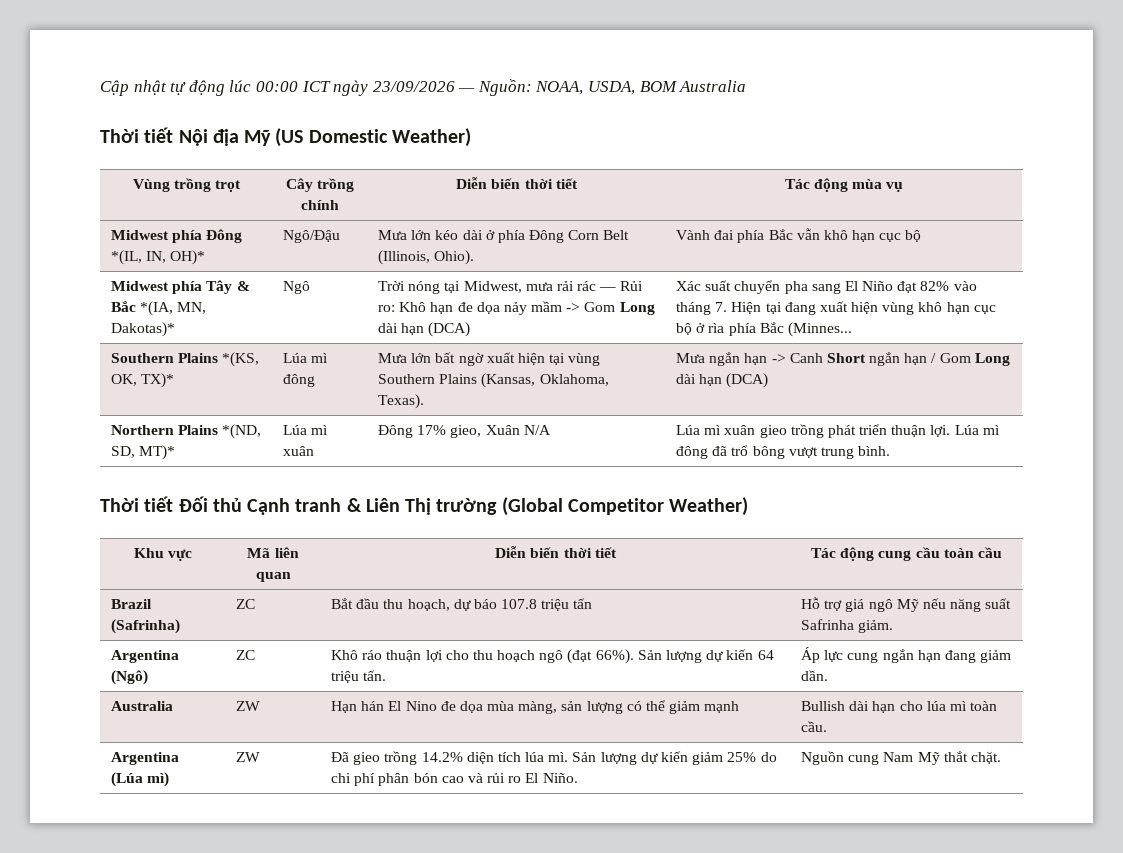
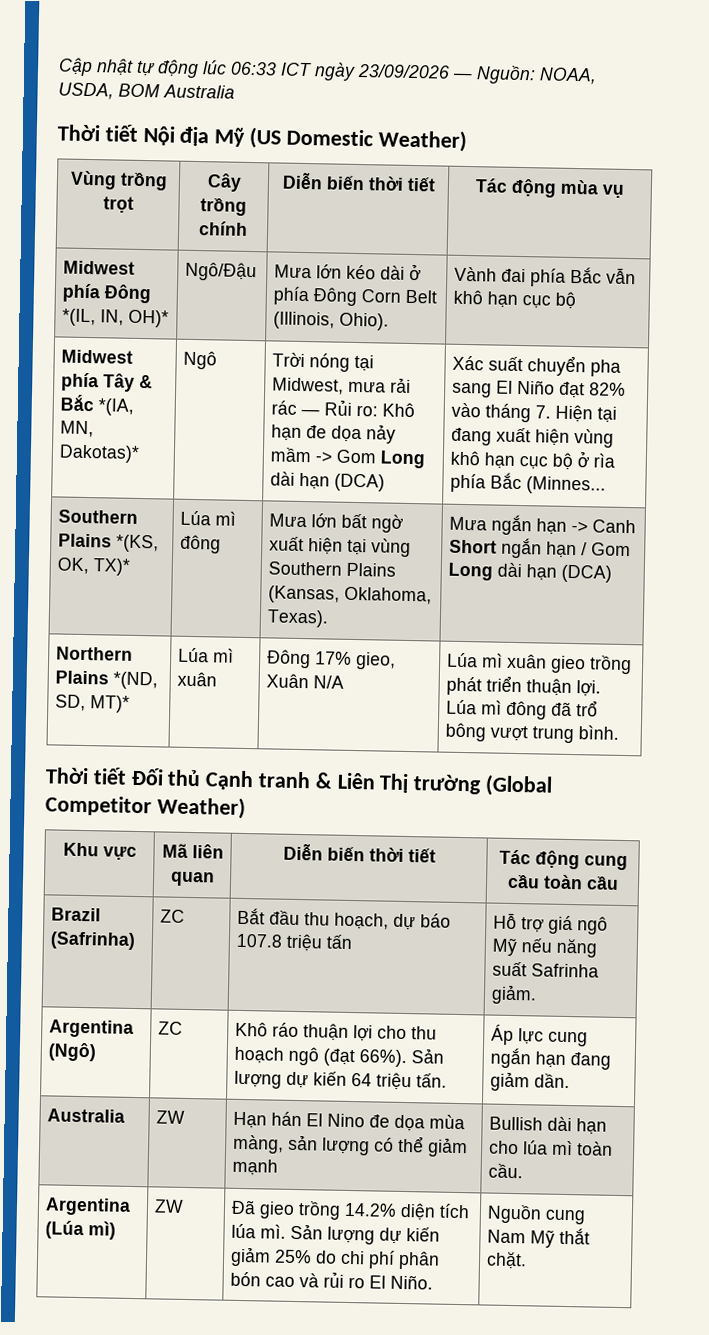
[255,81,298,92] 00:00 -> [230,61,277,76] 06:33

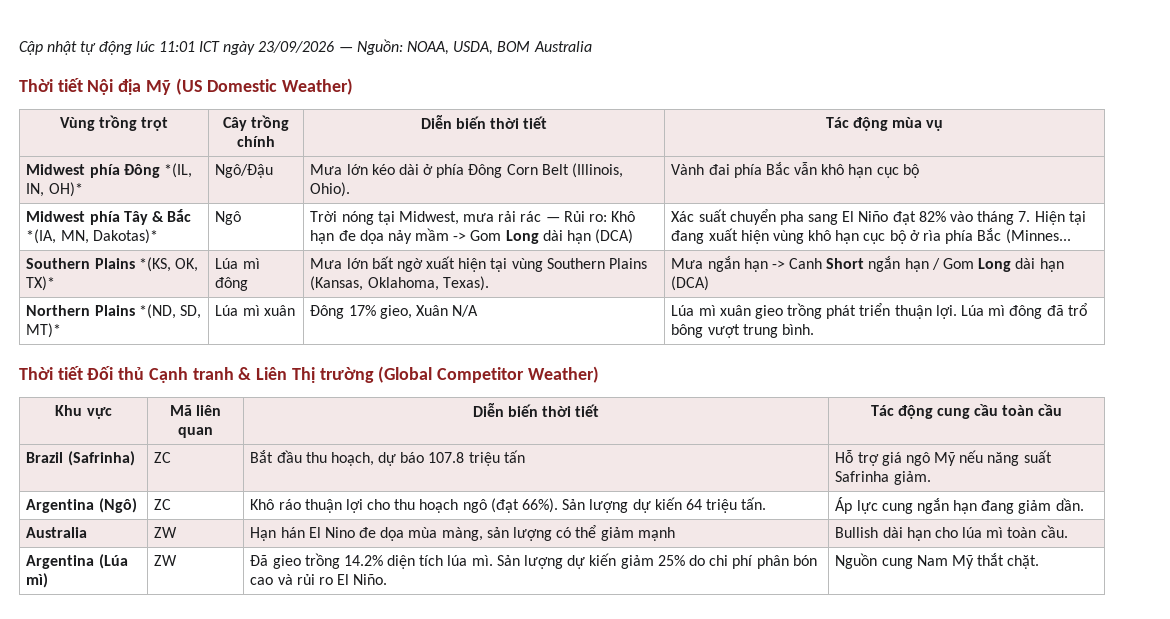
[230,61,277,76] 06:33 -> [158,41,195,52] 11:01

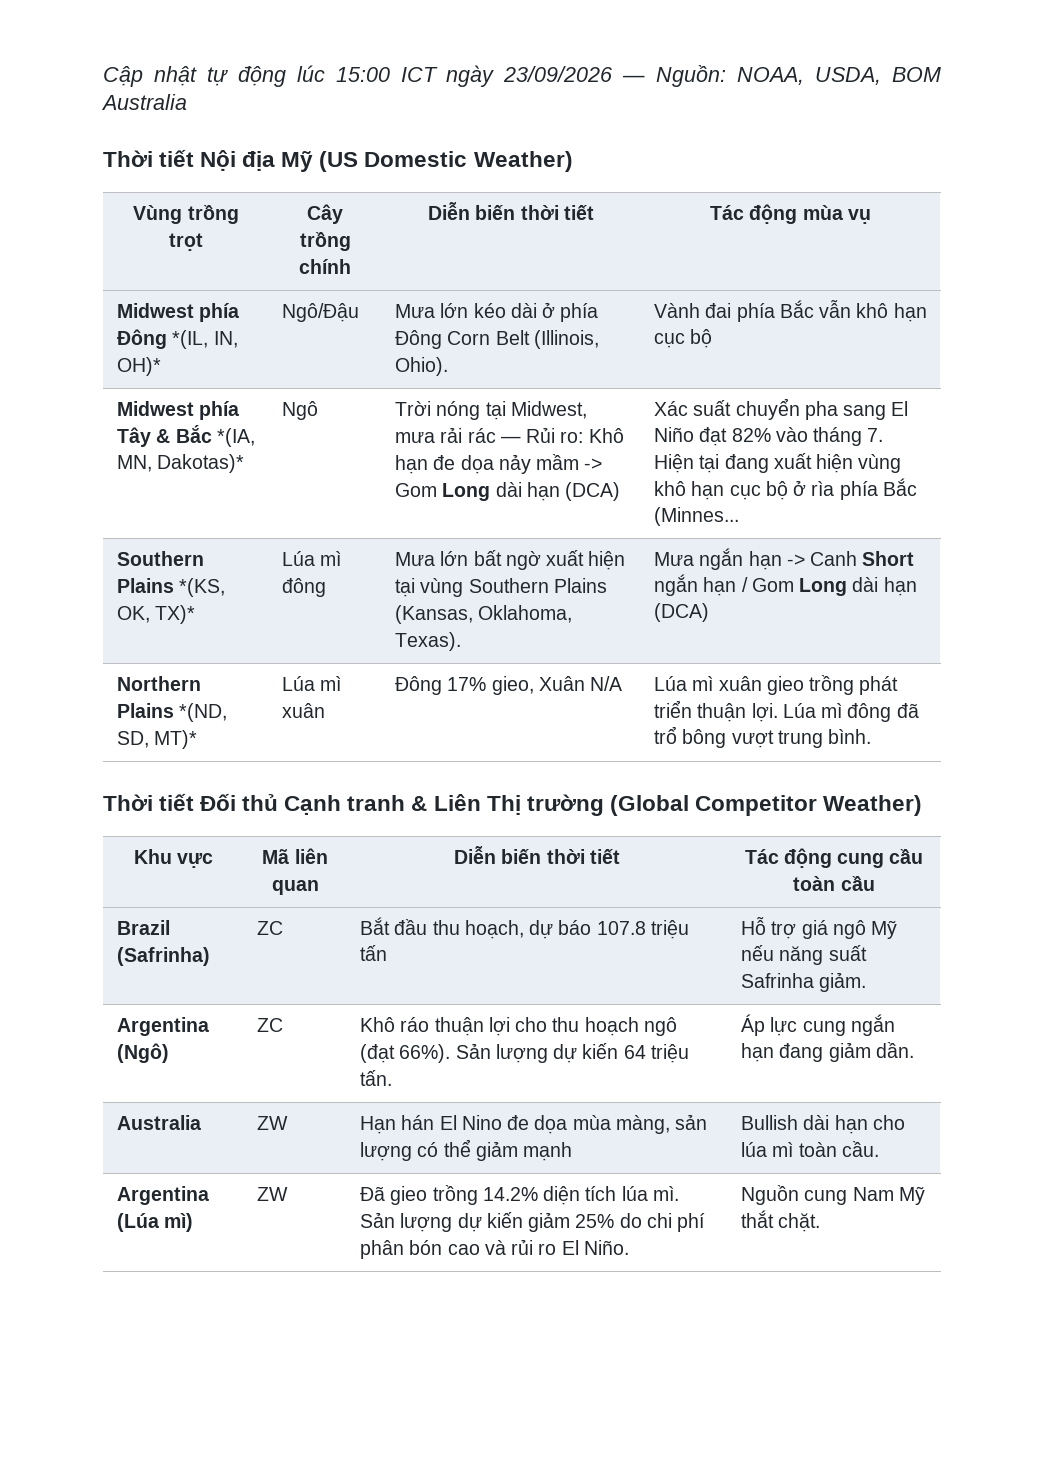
[158,41,195,52] 11:01 -> [335,67,390,82] 15:00

